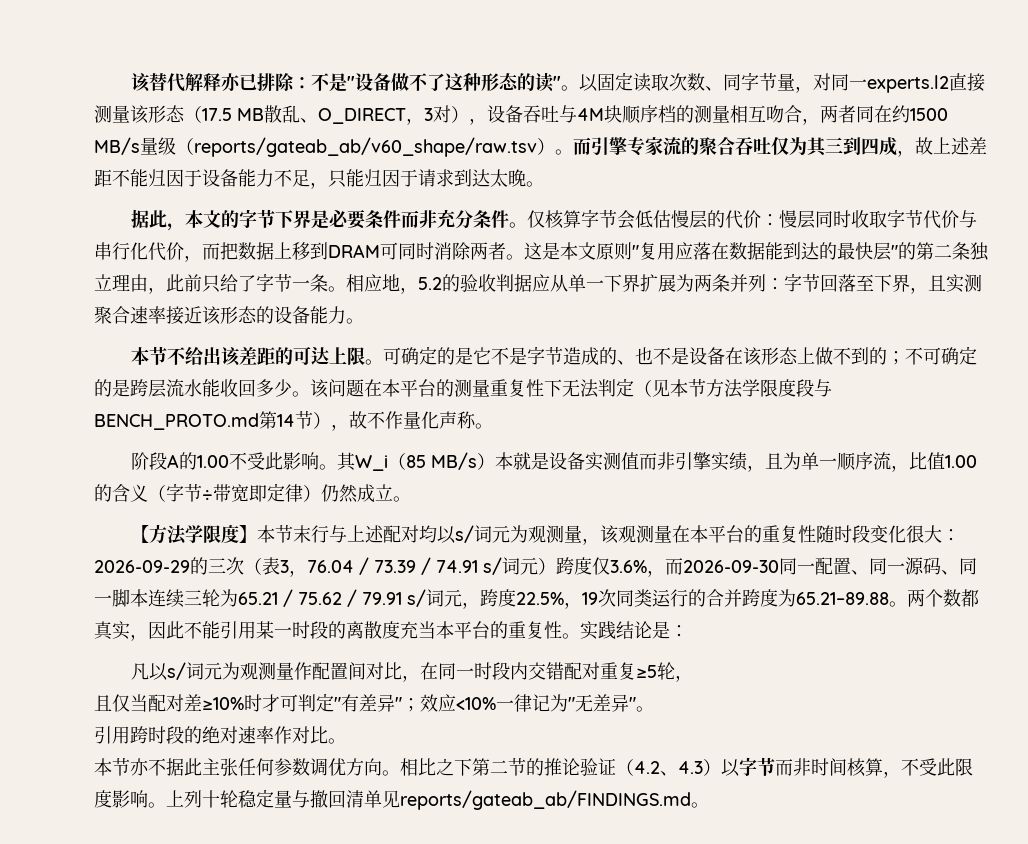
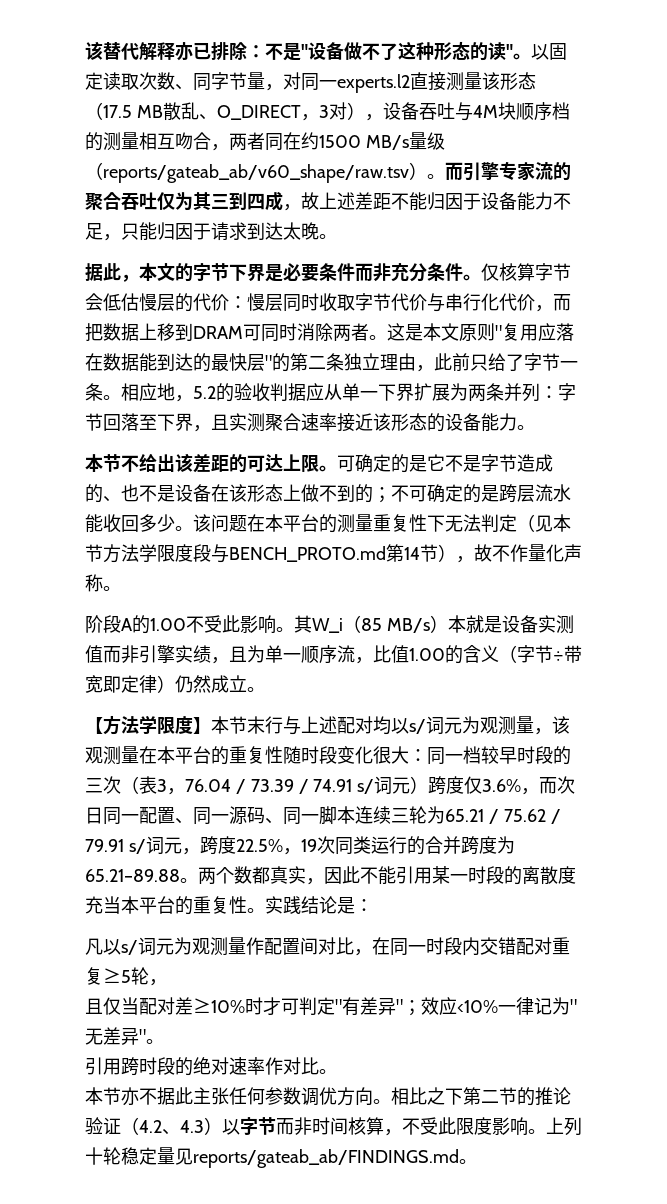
[94,560,190,573] 2026-09-29 -> [427,746,553,765] 同一档较早时段
[683,560,779,573] 2026-09-30 -> [557,776,576,794] [85,807,103,824] 次日
[292,790,382,808] 与撤回清单 -> (175, 1156) none

